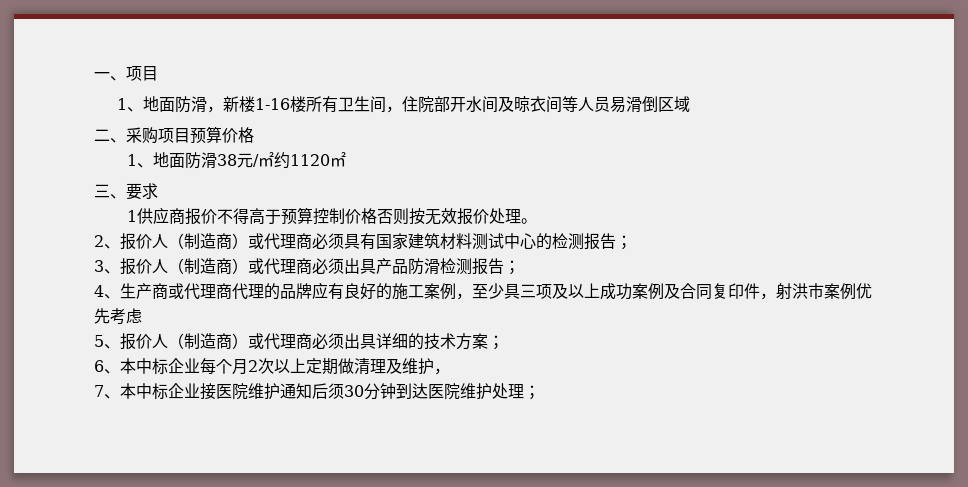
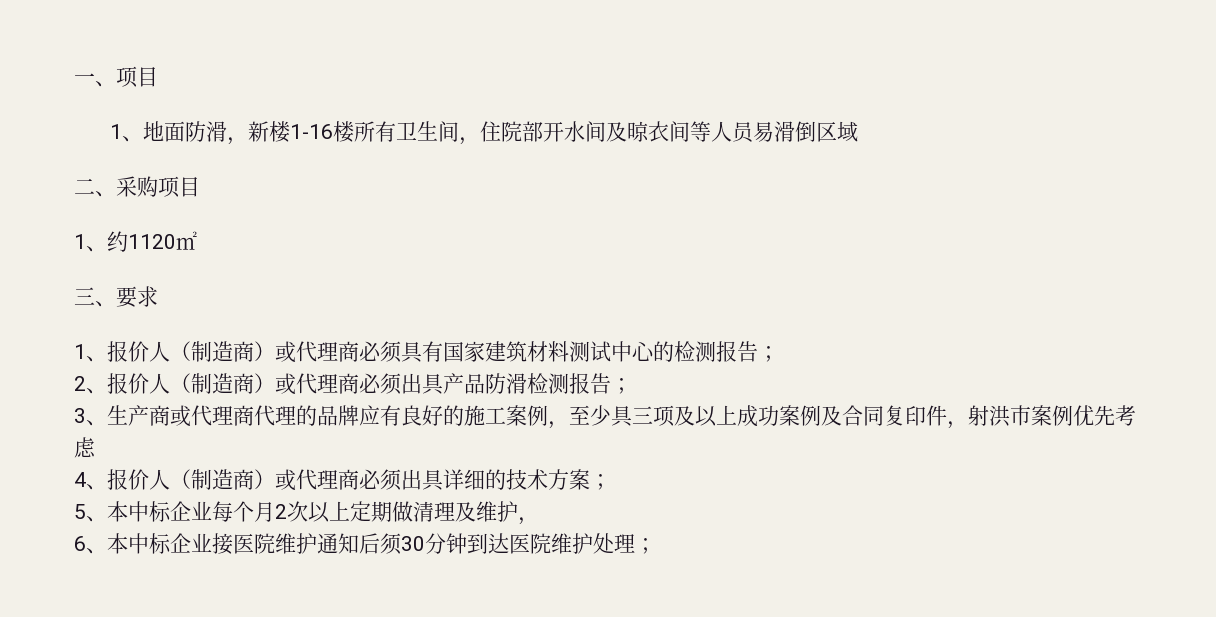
[190,126,254,144] [126,152,274,169] 预算价格 // 1、地面防滑38元/㎡ -> [74,234,107,252] // 1、
[136,207,537,225] [94,235,104,247] 供应商报价不得高于预算控制价格否则按无效报价处理。 // 2 -> (86, 351) none
[94,260,104,272] 3 -> [74,376,86,391] 2
[94,285,104,297] 4 -> [74,408,86,423] 3
[94,335,104,347] 5 -> [74,472,86,487] 4
[94,360,104,372] 6 -> [74,504,86,519] 5
[94,385,104,397] 7 -> [74,536,86,551] 6

